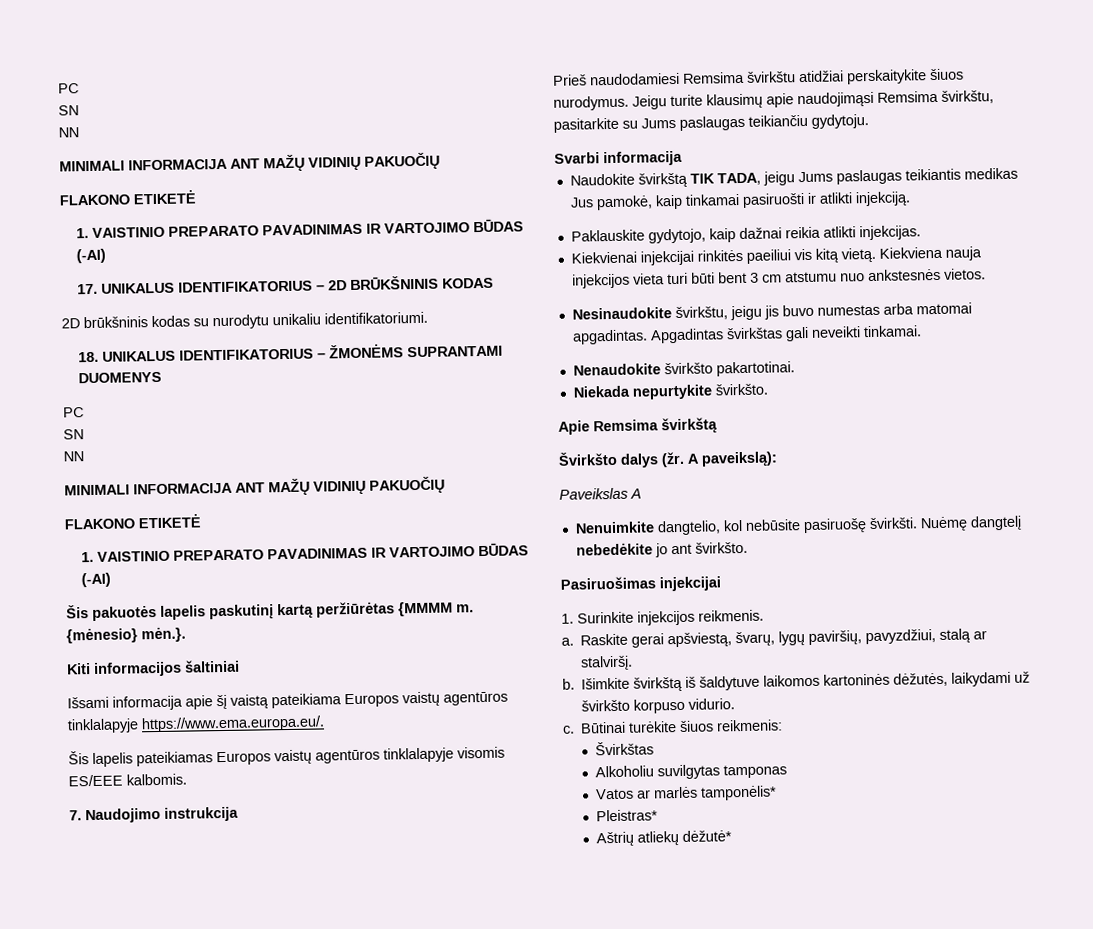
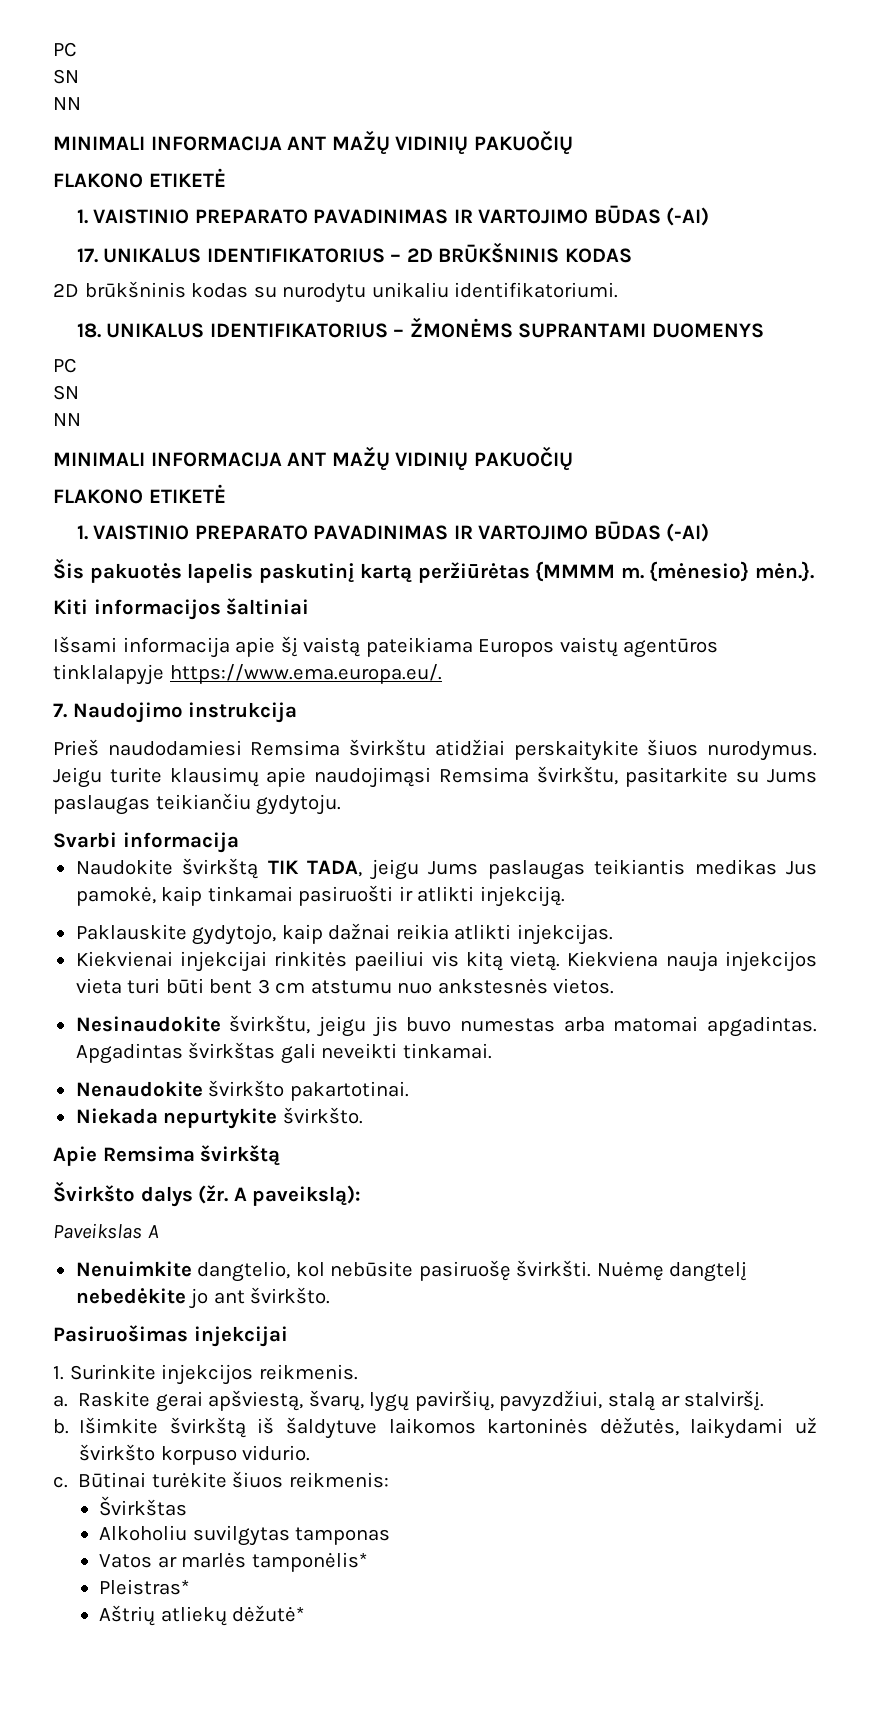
[68,746,505,768] [68,773,187,787] // Šis lapelis pateikiamas Europos vaistų agentūros tinklalapyje visomis ES/EEE kalbomis. -> (442, 674) none

